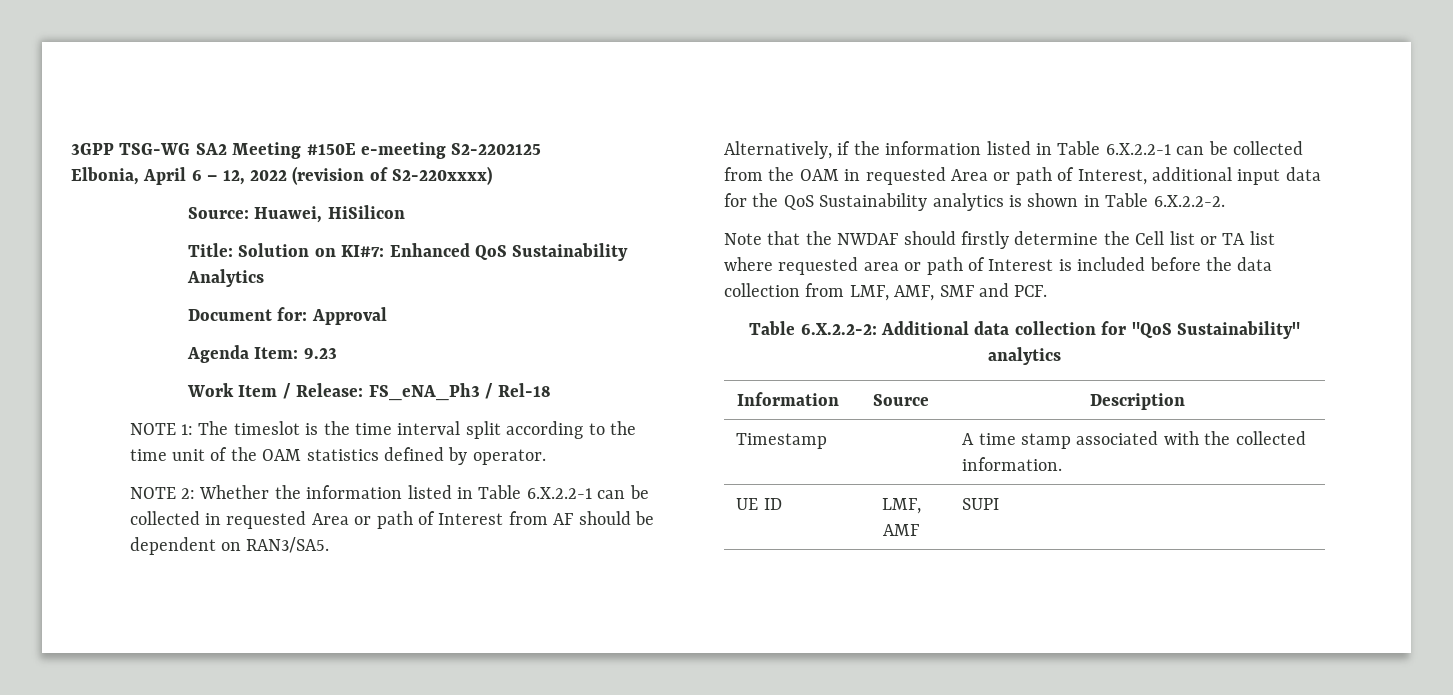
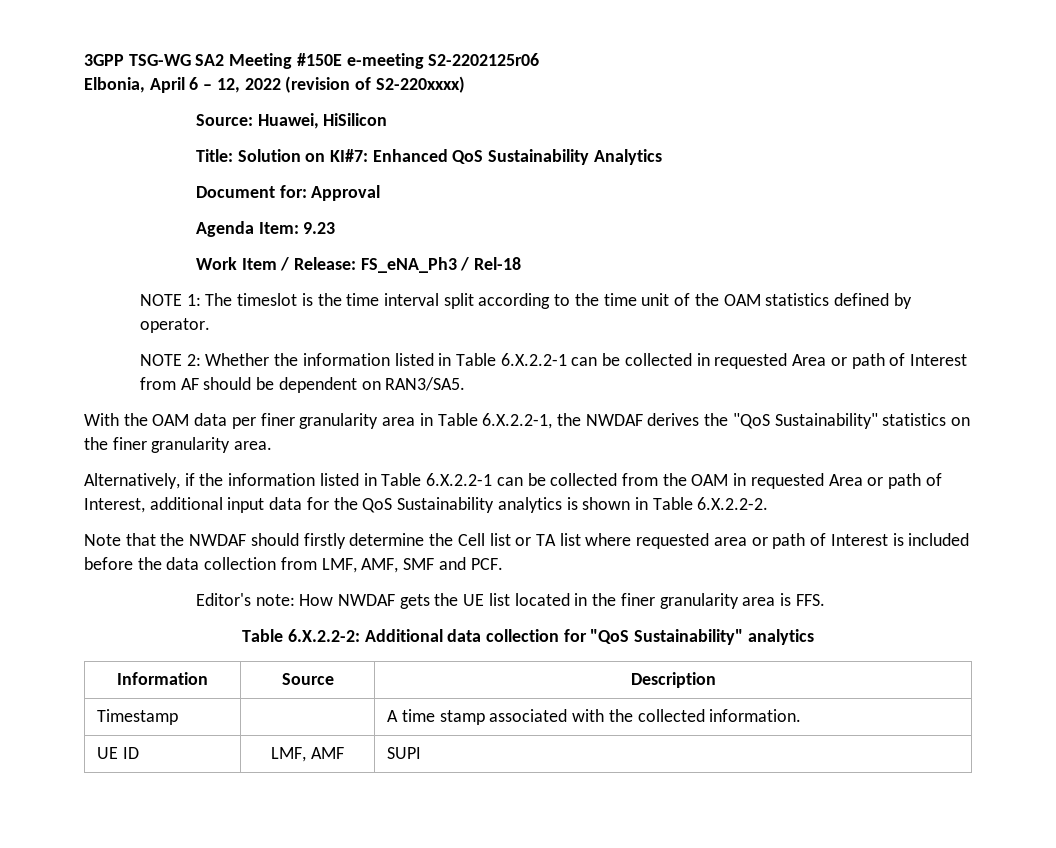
[451,143,542,155] S2-2202125 -> [428,53,540,66] S2-2202125r06
(330, 545) none -> [84,413,971,429] [84,437,273,453] // With the OAM data per finer granularity area in Table 6.X.2.2-1, the NWDAF derives the "QoS Sustainability" statistics on the finer granularity area.
(1048, 291) none -> [195,593,825,609] // Editor's note: How NWDAF gets the UE list located in the finer granularity area is FFS.

